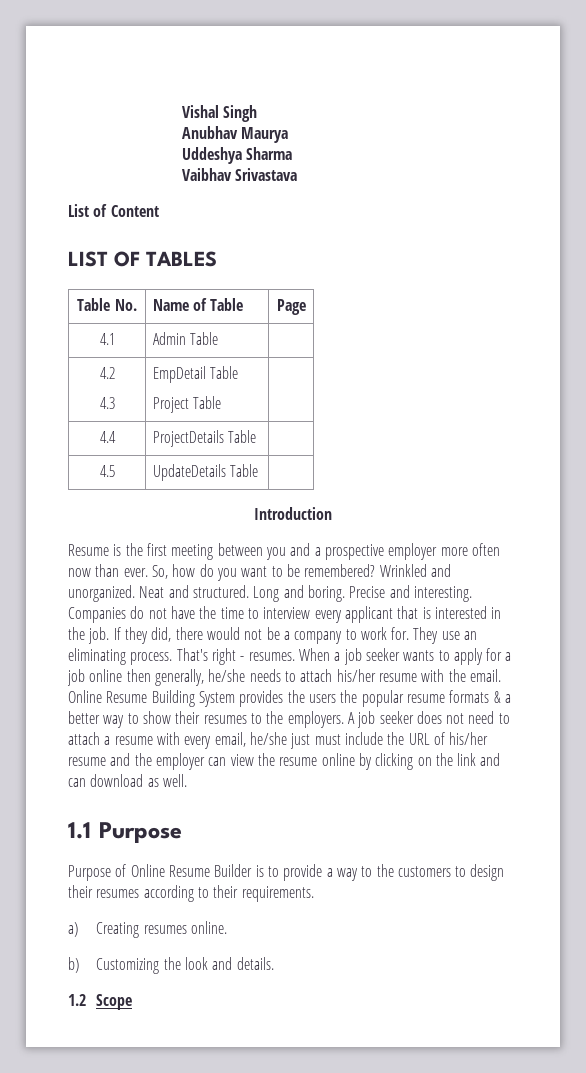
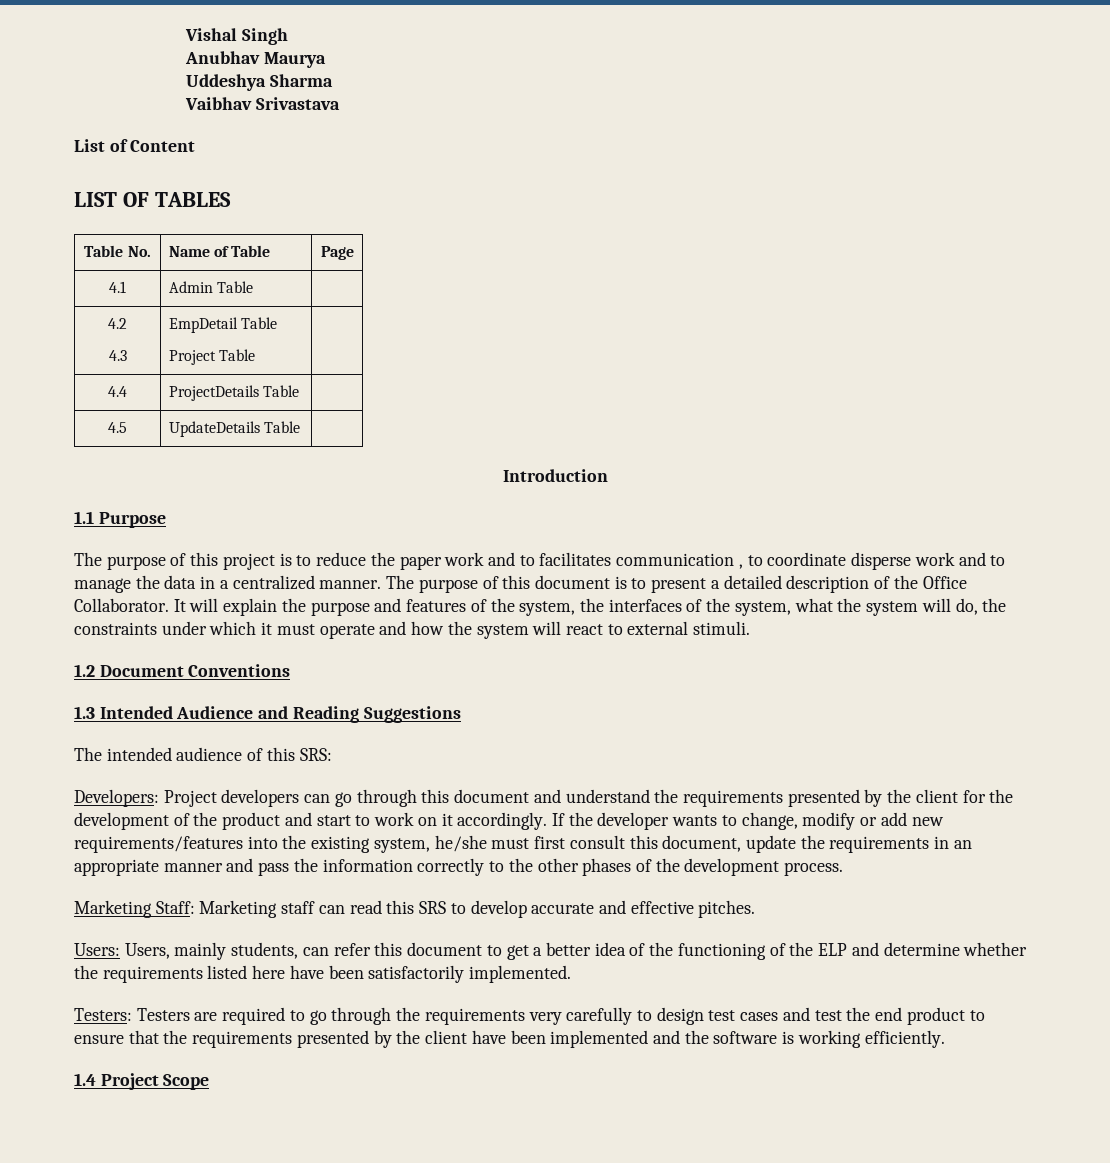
[68,543,500,560] [68,564,451,581] [68,585,472,602] [68,606,502,623] [68,627,478,644] [68,648,512,665] [67,669,501,686] [68,690,511,707] [68,711,510,728] [68,732,489,749] [68,753,501,770] [68,774,187,787] [68,822,182,843] [68,864,505,881] [68,885,314,902] [68,921,228,938] [68,957,274,974] [68,994,86,1006] Resume is the first meeting between you and a prospective employer more often now than ever. So, how do you want to be remembered? Wrinkled and unorganized. Neat and structured. Long and boring. Precise and interesting. Companies do not have the time to interview every applicant that is interested in the job. If they did, there would not be a company to work for. They use an eliminating process. That's right - resumes. When a job seeker wants to apply for a job online then generally, he/she needs to attach his/her resume with the email. Online Resume Building System provides the users the popular resume formats & a better way to show their resumes to the employers. A job seeker does not need to attach a resume with every email, he/she just must include the URL of his/her resume and the employer can view the resume online by clicking on the link and can download as well. // 1.1 Purpose // Purpose of Online Resume Builder is to provide a way to the customers to design their resumes according to their requirements. // a) Creating resumes online. // b) Customizing the look and details. // 1.2 -> [74,511,166,528] [74,552,1006,570] [74,575,967,593] [74,598,1007,616] [74,621,751,639] [74,664,291,677] [74,706,461,723] [74,747,332,761] [74,789,1014,807] [74,812,944,830] [74,835,972,853] [74,858,844,876] [74,900,756,918] [74,942,1028,960] [74,965,572,983] [74,1007,985,1025] [74,1030,945,1048] [74,1073,159,1090] 1.1 Purpose // The purpose of this project is to reduce the paper work and to facilitates communication , to coordinate disperse work and to manage the data in a centralized manner. The purpose of this document is to present a detailed description of the Office Collaborator. It will explain the purpose and features of the system, the interfaces of the system, what the system will do, the constraints under which it must operate and how the system will react to external stimuli. // 1.2 Document Conventions // 1.3 Intended Audience and Reading Suggestions // The intended audience of this SRS: // Developers: Project developers can go through this document and understand the requirements presented by the client for the development of the product and start to work on it accordingly. If the developer wants to change, modify or add new requirements/features into the existing system, he/she must first consult this document, update the requirements in an appropriate manner and pass the information correctly to the other phases of the development process. // Marketing Staff: Marketing staff can read this SRS to develop accurate and effective pitches. // Users: Users, mainly students, can refer this document to get a better idea of the functioning of the ELP and determine whether the requirements listed here have been satisfactorily implemented. // Testers: Testers are required to go through the requirements very carefully to design test cases and test the end product to ensure that the requirements presented by the client have been implemented and the software is working efficiently. // 1.4 Project

